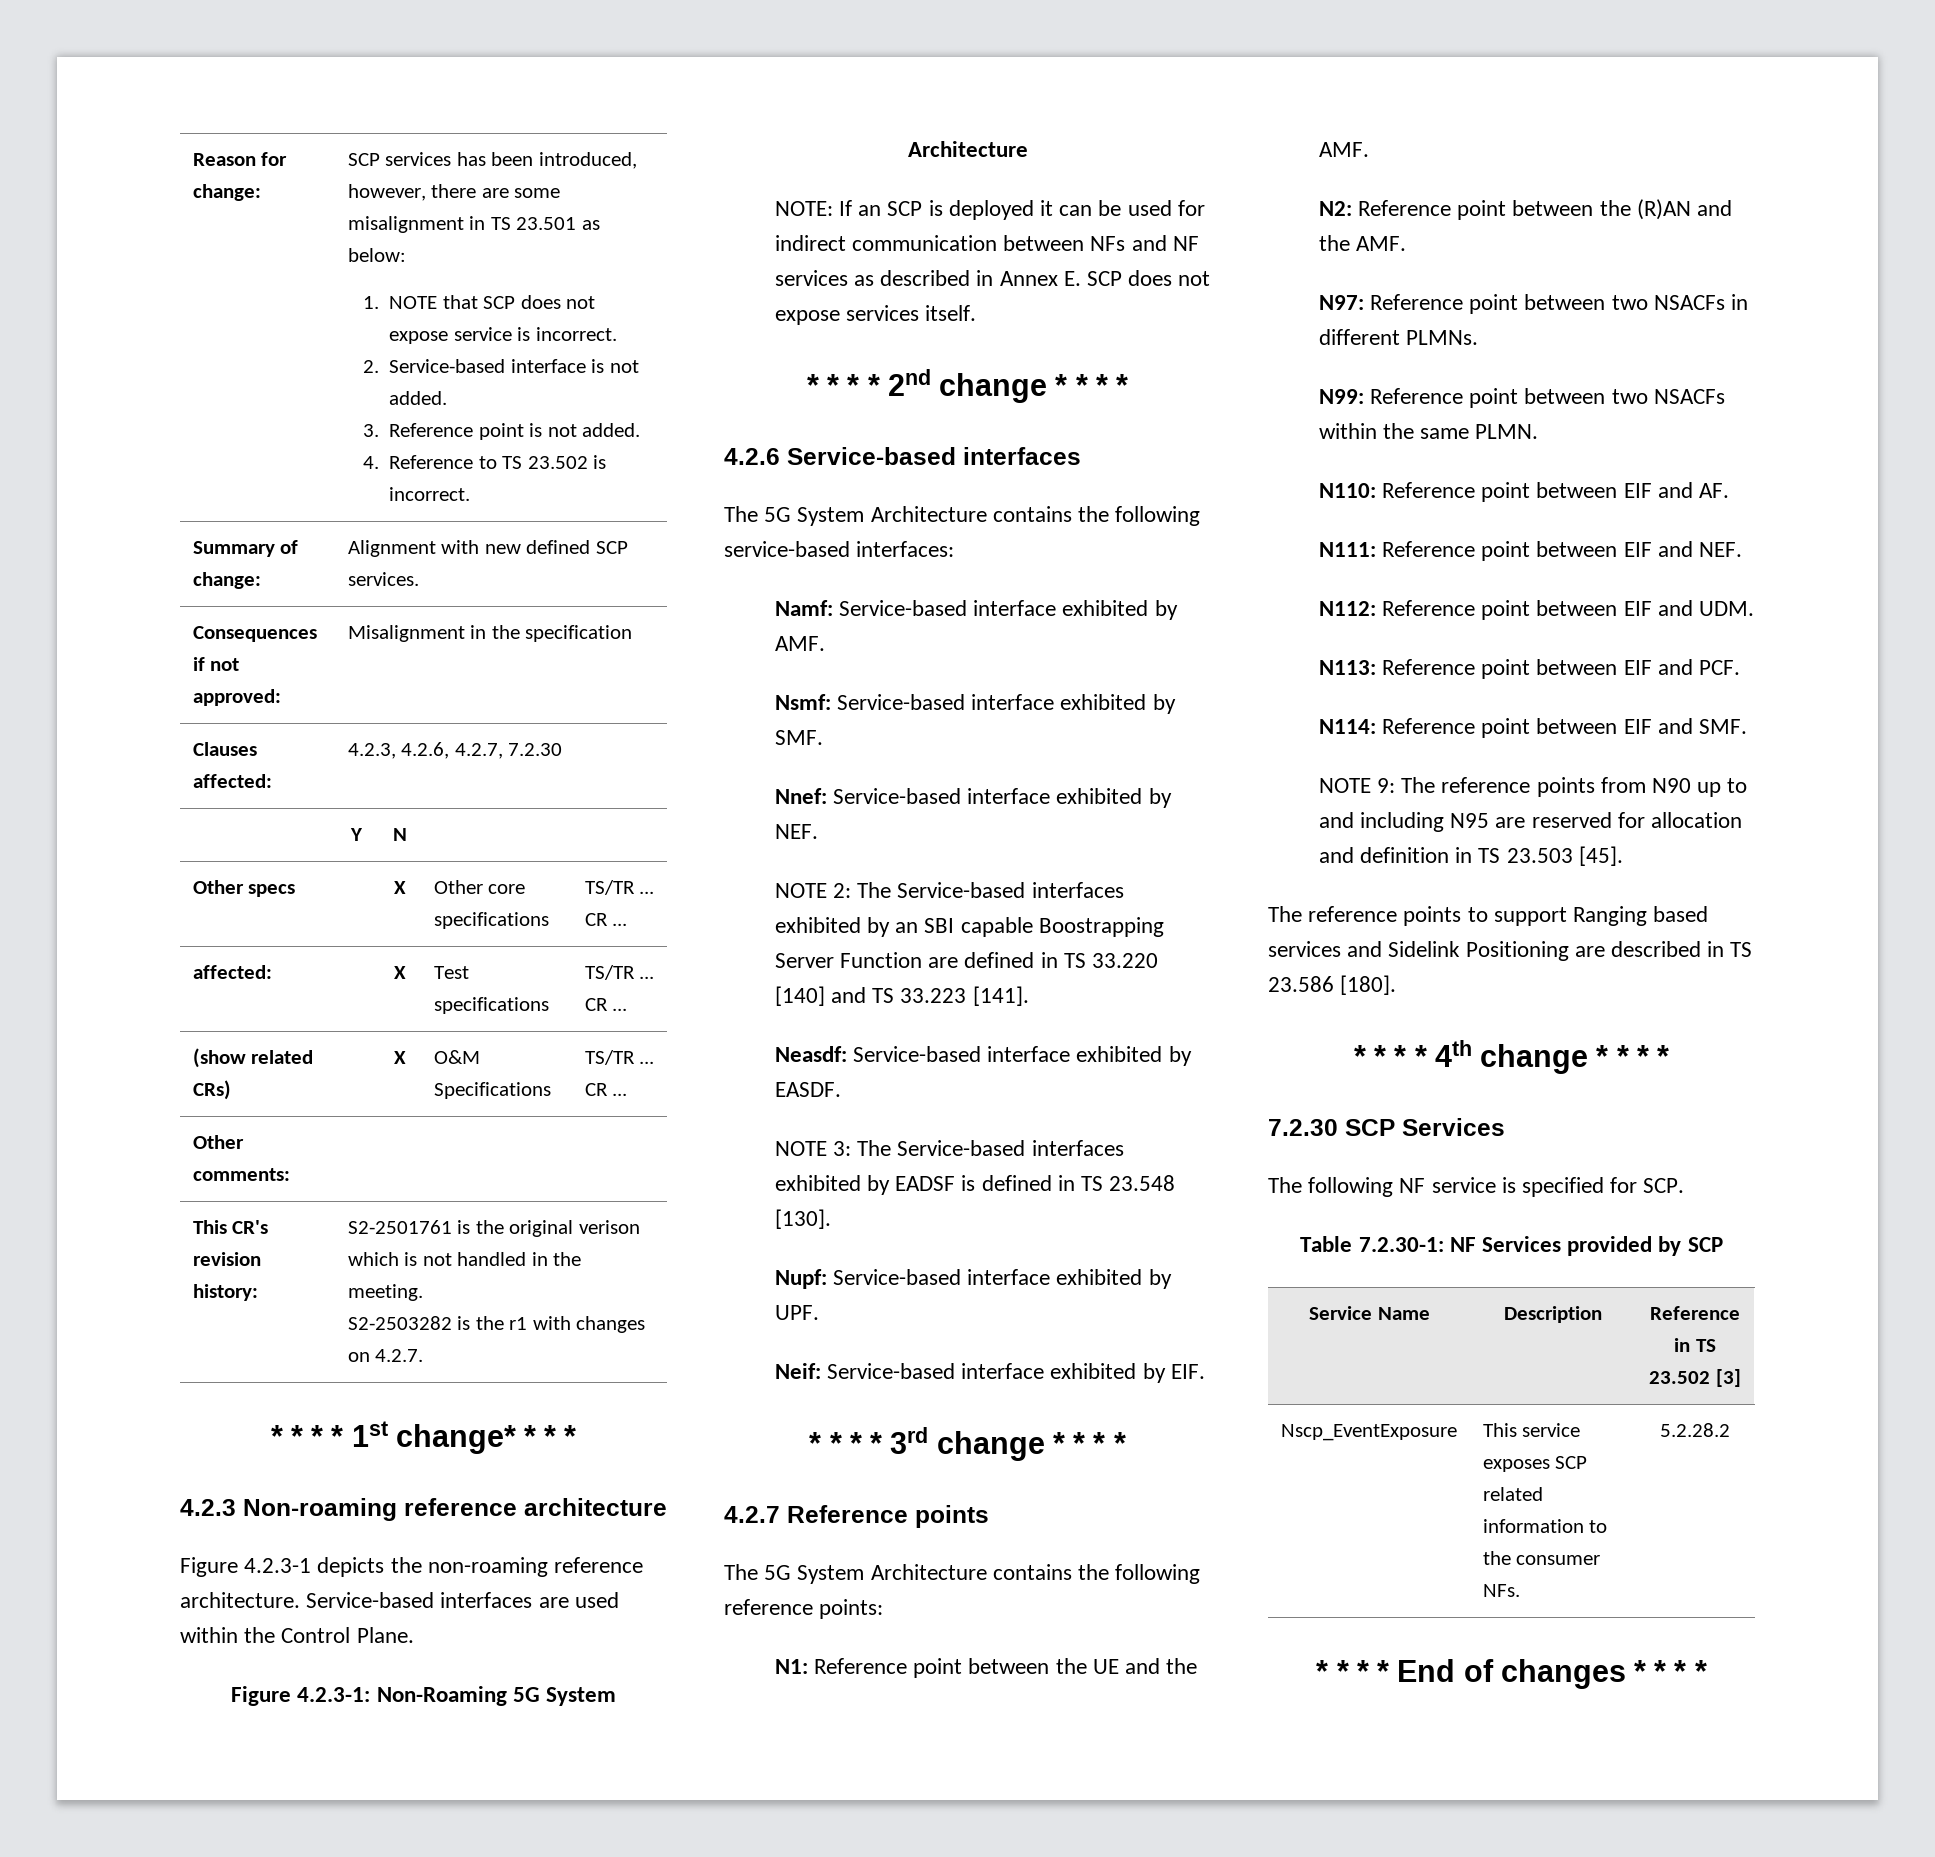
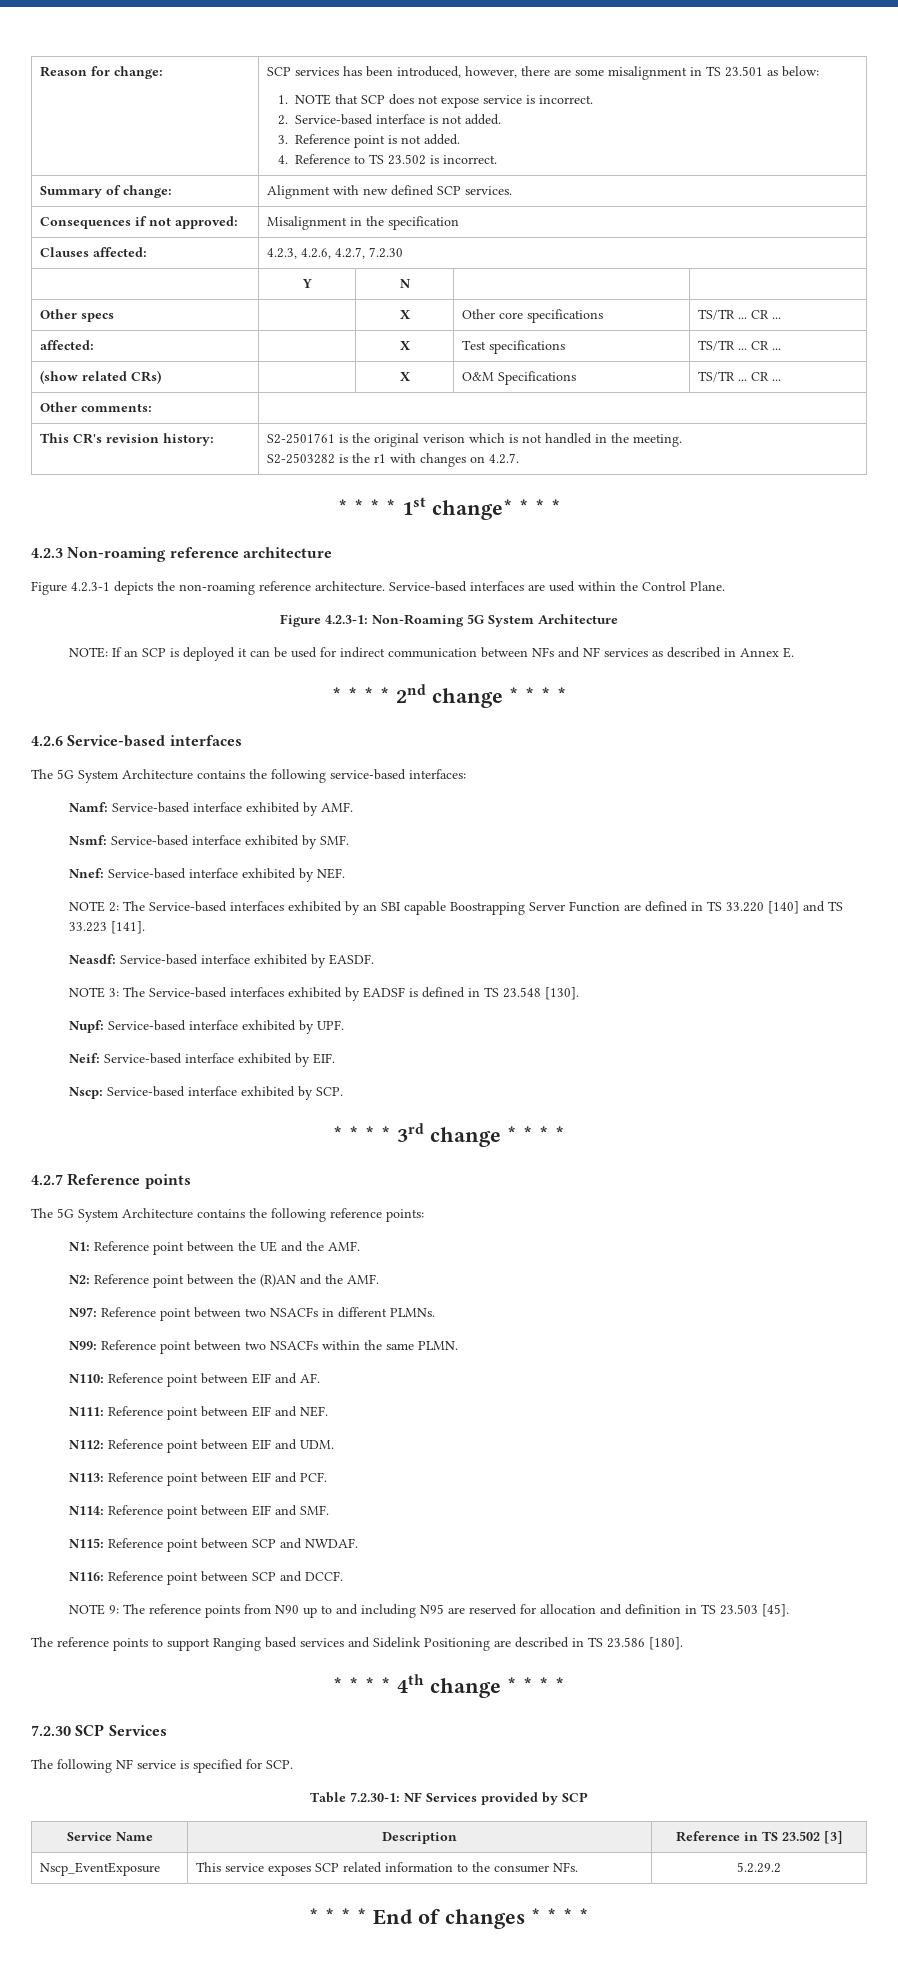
[1086,270,1211,286] [774,305,977,325] SCP does not expose services itself. -> (795, 652) none
(1205, 1371) none -> [69,1086,344,1100] // Nscp: Service-based interface exhibited by SCP.
(1747, 726) none -> [69,1538,359,1552] [69,1571,344,1585] // N115: Reference point between SCP and NWDAF. // N116: Reference point between SCP and DCCF.
[1660,1423,1730,1437] 5.2.28.2 -> [737,1862,781,1873] 5.2.29.2

